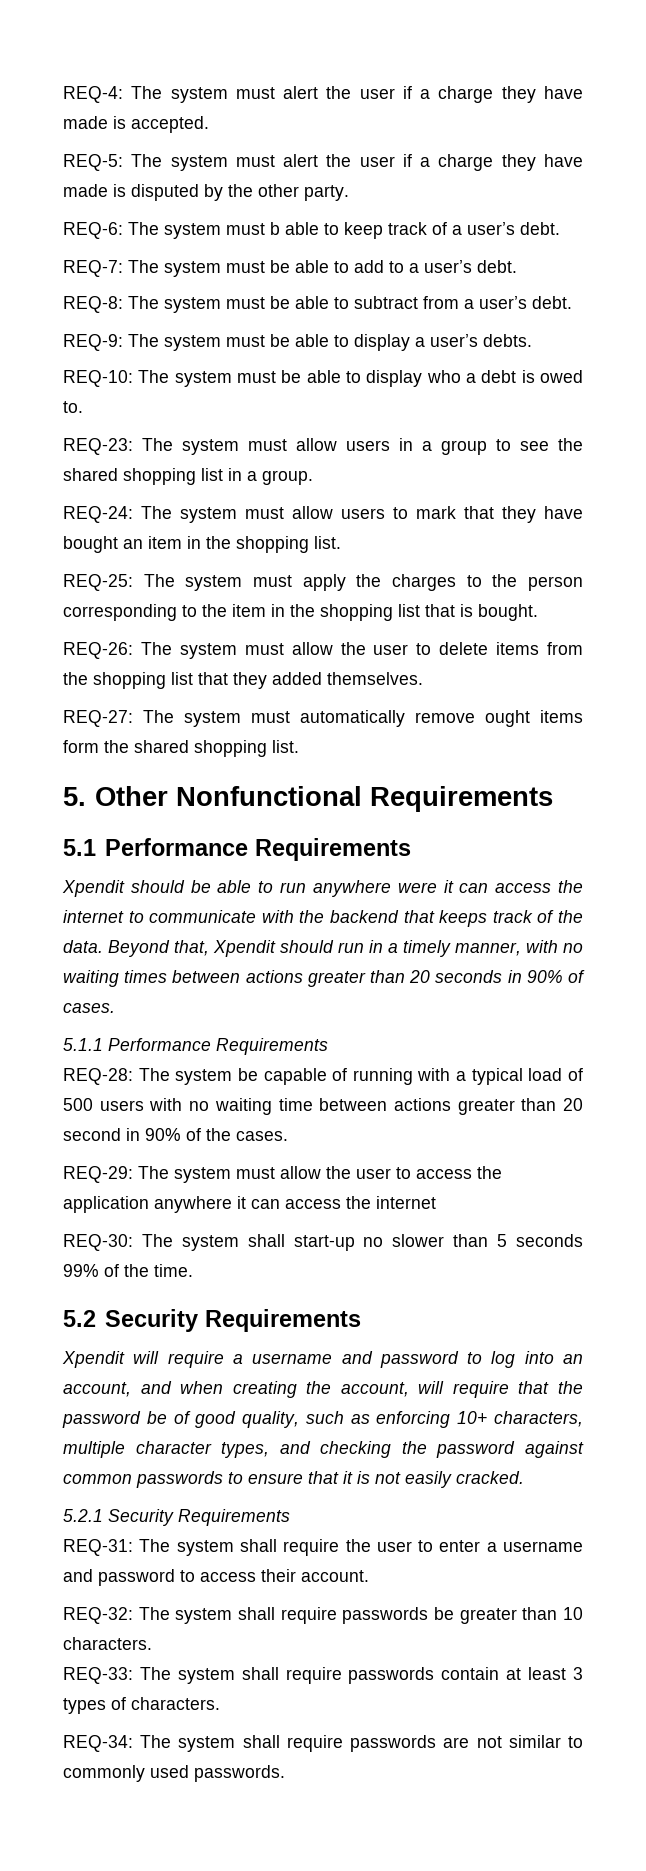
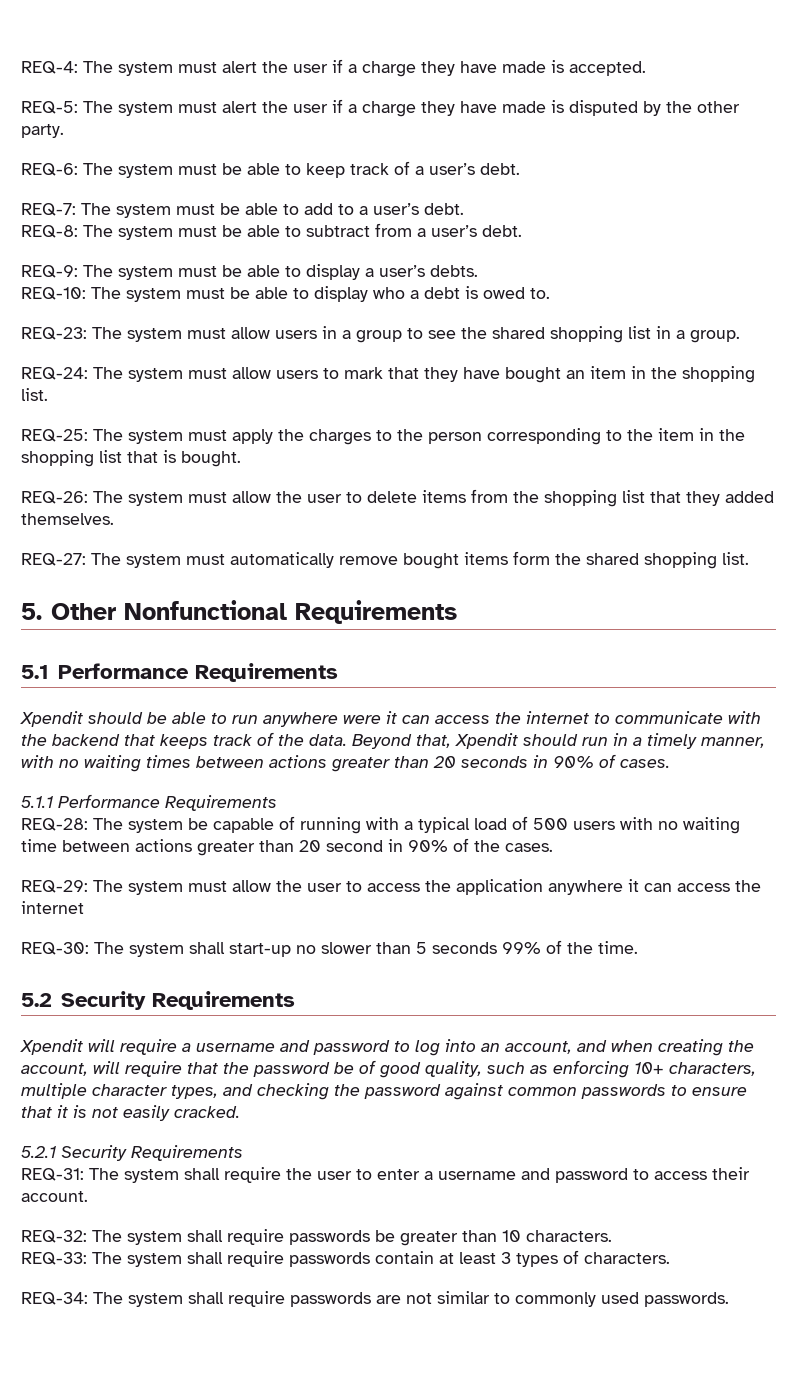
[270,222,280,235] b -> [222,163,242,175] be
[485,710,530,727] ought -> [403,553,459,569] bought

